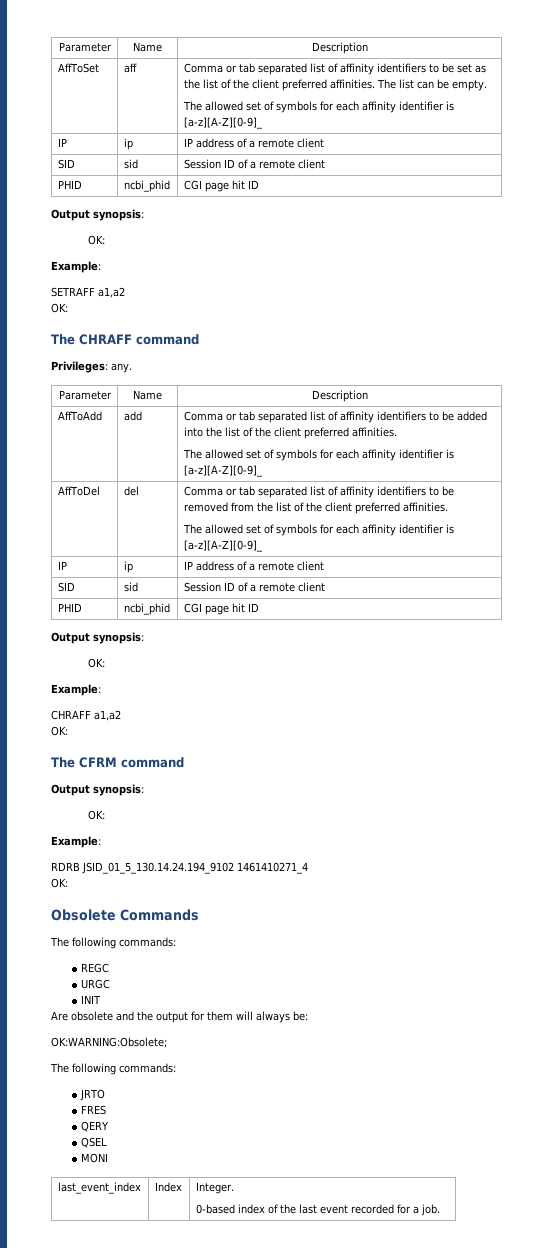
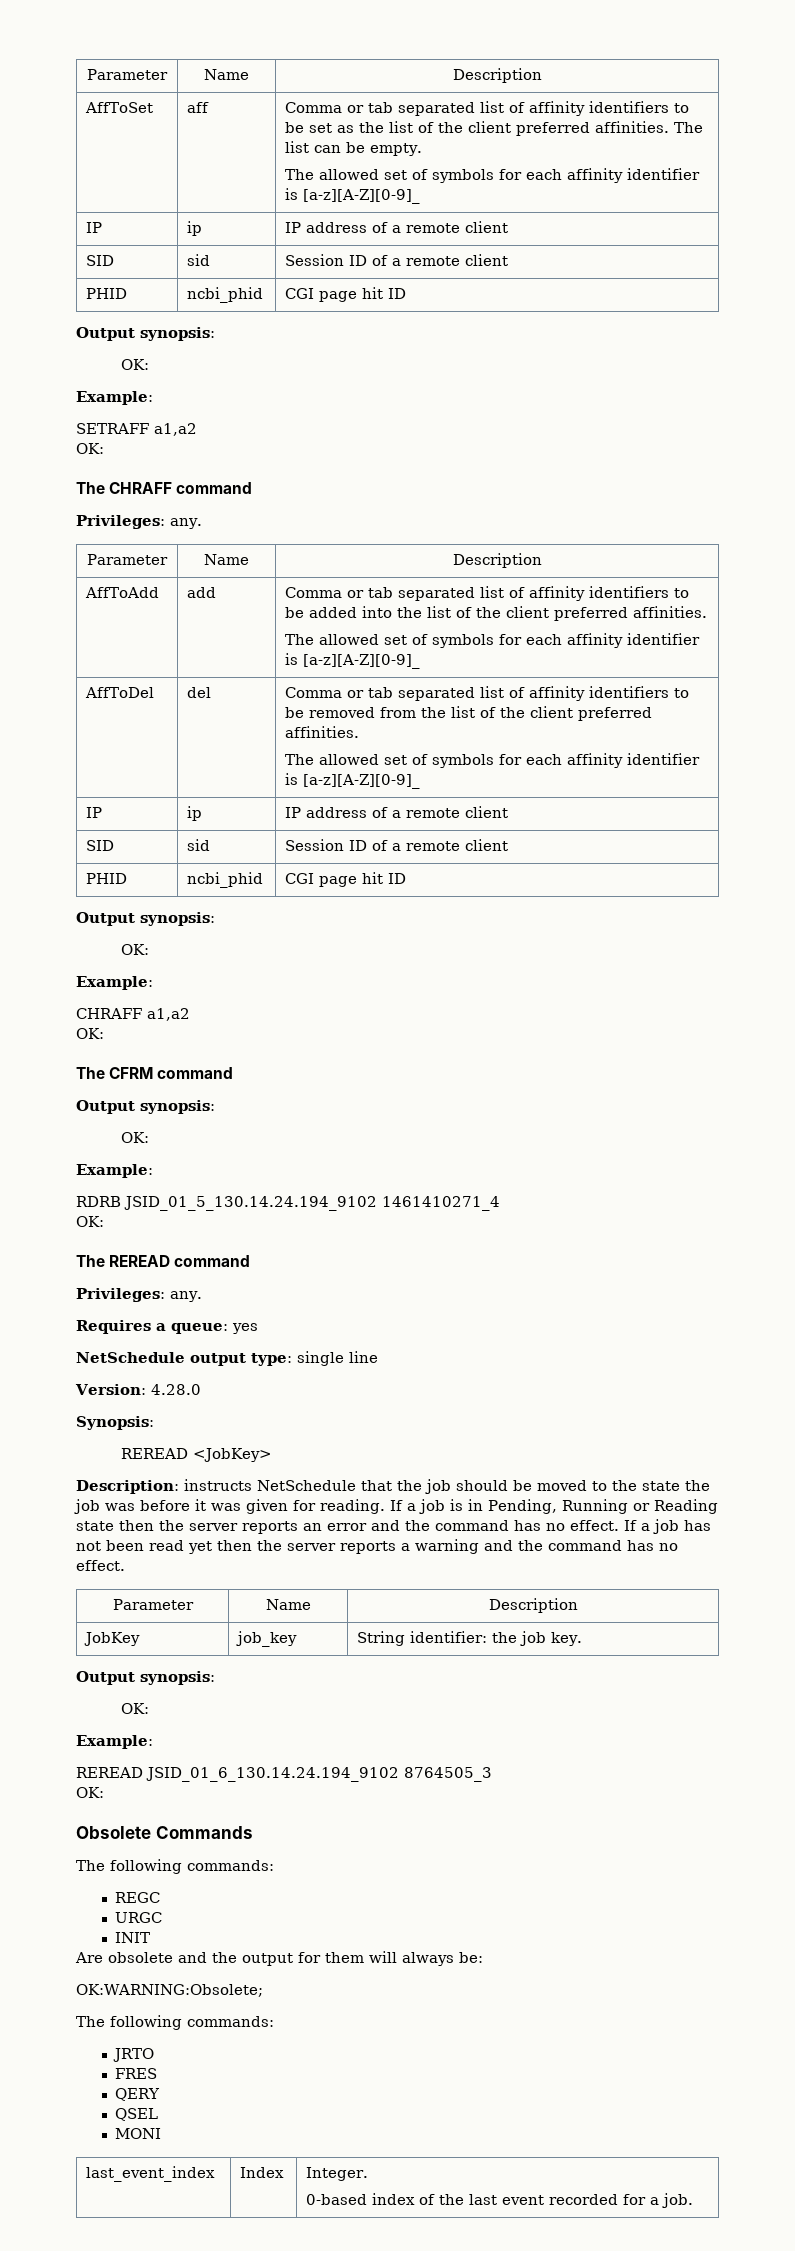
(68, 883) none -> [76,1255,251,1267] [76,1288,202,1302] [76,1320,258,1334] [76,1351,378,1366] [75,1384,201,1395] [76,1416,154,1430] [121,1448,273,1462] [76,1479,710,1494] [74,1499,718,1514] [76,1519,711,1534] [76,1539,678,1554] [76,1560,125,1571] [112,1599,194,1610] [265,1599,311,1610] [488,1598,578,1613] [84,1632,141,1646] [236,1631,298,1647] [357,1631,583,1646] [76,1671,215,1685] [121,1703,150,1714] [76,1735,153,1749] [76,1767,492,1782] [76,1787,104,1798] // The REREAD command // Privileges: any. // Requires a queue: yes // NetSchedule output type: single line // Version: 4.28.0 // Synopsis: // REREAD <JobKey> // Description: instructs NetSchedule that the job should be moved to the state the job was before it was given for reading. If a job is in Pending, Running or Reading state then the server reports an error and the command has no effect. If a job has not been read yet then the server reports a warning and the command has no effect. // Parameter | Name | Description // JobKey | job_key | String identifier: the job key. // Output synopsis: // OK: // Example: // REREAD JSID_01_6_130.14.24.194_9102 8764505_3 // OK:

